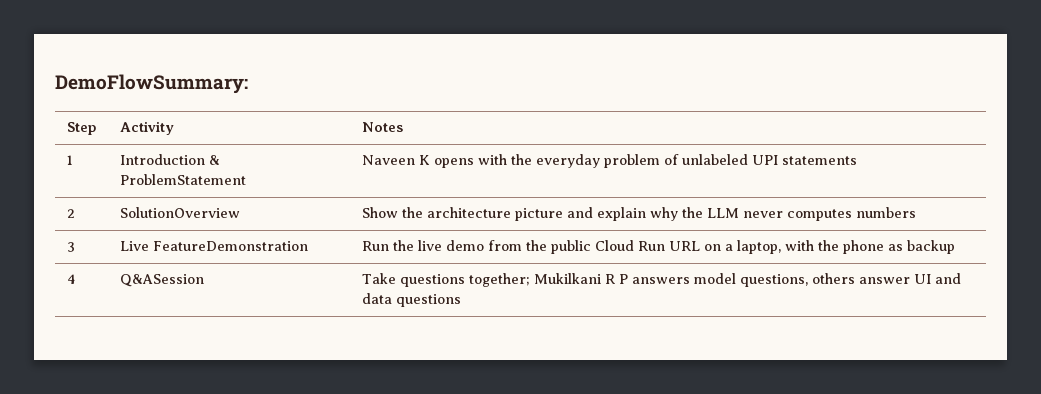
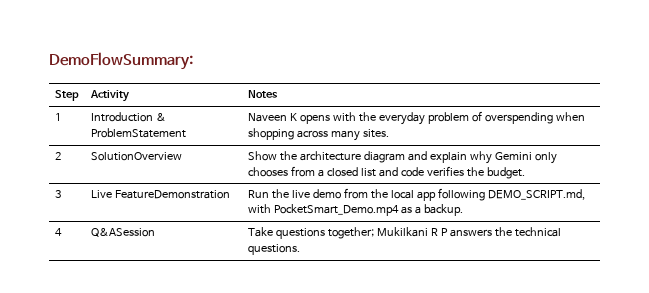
[681,154,857,165] unlabeled UPI statements -> [485,112,586,124] [248,128,390,141] overspending when shopping across many sites.
[514,208,563,221] picture -> [364,151,406,163] diagram
[681,207,916,221] the LLM never computes numbers -> [495,152,558,164] [248,166,526,179] Gemini only chooses from a closed list and code verifies the budget.
[550,240,955,254] public Cloud Run URL on a laptop, with the phone as backup -> [391,188,586,201] [248,204,464,216] local app following DEMO_SCRIPT.md, with PocketSmart_Demo.mp4 as a backup.
[693,273,961,287] [361,293,461,307] model questions, others answer UI and data questions -> [495,227,562,237] [248,244,301,255] the technical questions.

